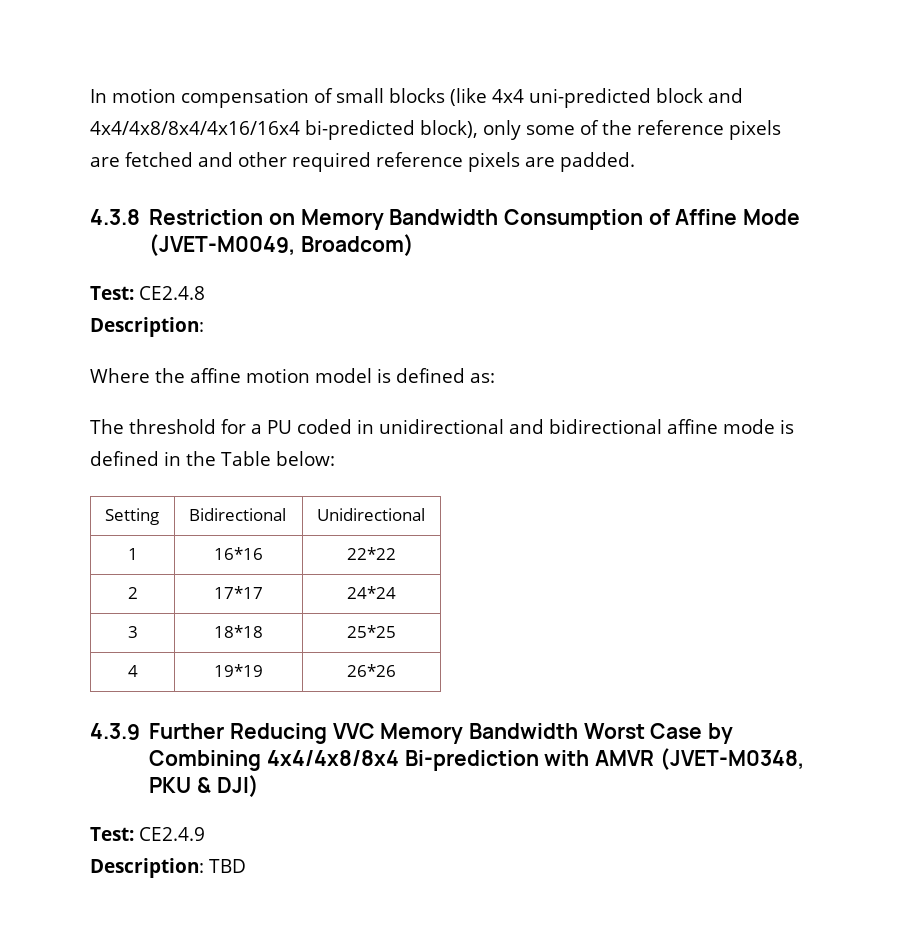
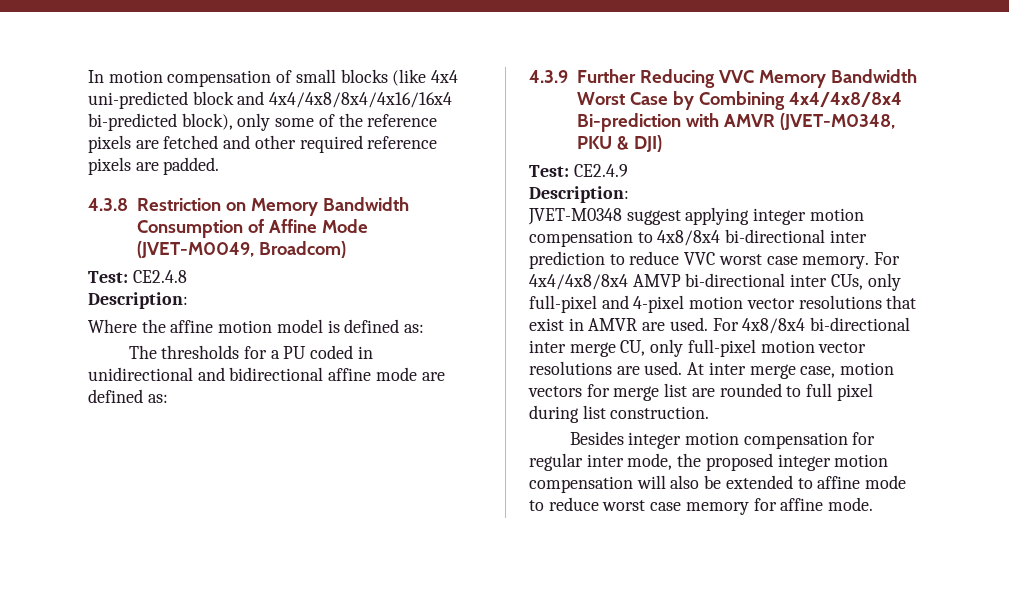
[129,419,216,434] threshold -> [161,345,240,359] thresholds
[780,419,794,434] [90,451,335,466] [104,508,159,525] [188,508,286,521] [316,508,425,521] [127,548,138,560] [214,547,263,560] [347,547,396,560] [127,587,138,599] [214,586,263,599] [347,586,396,599] [127,626,138,638] [214,625,263,638] [347,625,396,638] [127,665,138,677] [214,664,263,677] [347,664,396,677] is defined in the Table below: // Setting | Bidirectional | Unidirectional // 1 | 16*16 | 22*22 // 2 | 17*17 | 24*24 // 3 | 18*18 | 25*25 // 4 | 19*19 | 26*26 -> [421,372,445,381] [88,389,168,403] are defined as:
[209,859,246,873] TBD -> [528,207,864,225] [529,229,867,247] [529,251,901,269] [529,273,901,291] [529,295,917,313] [529,317,911,334] [529,339,867,357] [529,361,895,379] [528,383,873,401] [529,405,710,423] [569,431,876,449] [529,453,889,471] [529,475,907,493] [529,497,874,515] // JVET-M0348 suggest applying integer motion compensation to 4x8/8x4 bi-directional inter prediction to reduce VVC worst case memory. For 4x4/4x8/8x4 AMVP bi-directional inter CUs, only full-pixel and 4-pixel motion vector resolutions that exist in AMVR are used. For 4x8/8x4 bi-directional inter merge CU, only full-pixel motion vector resolutions are used. At inter merge case, motion vectors for merge list are rounded to full pixel during list construction. // Besides integer motion compensation for regular inter mode, the proposed integer motion compensation will also be extended to affine mode to reduce worst case memory for affine mode.

